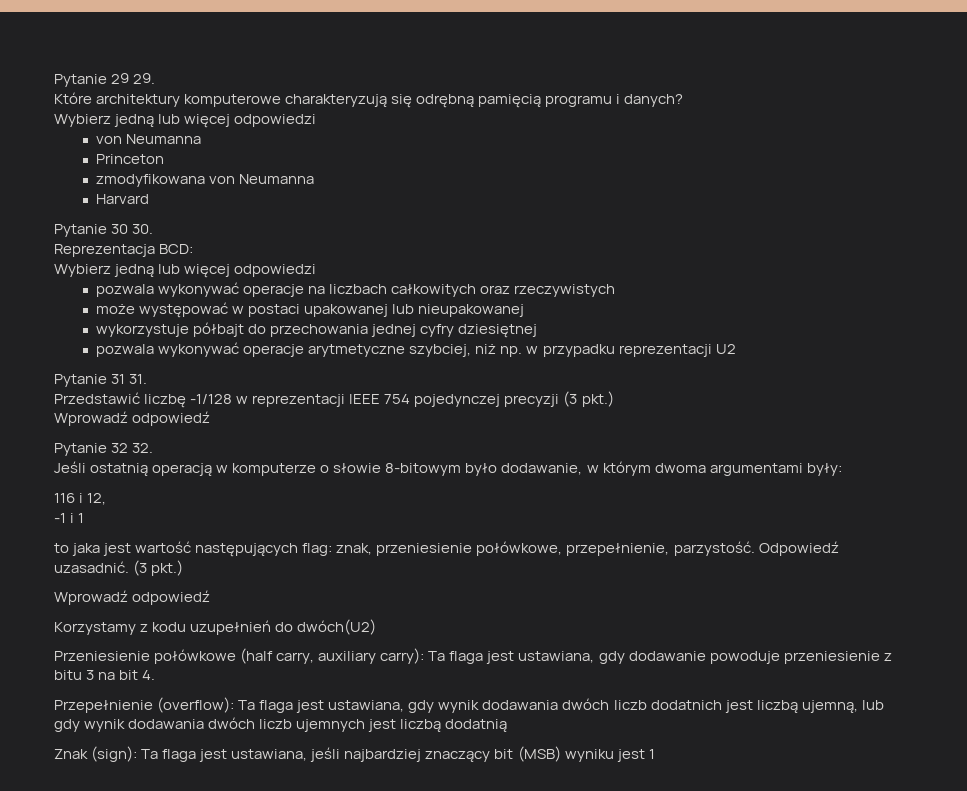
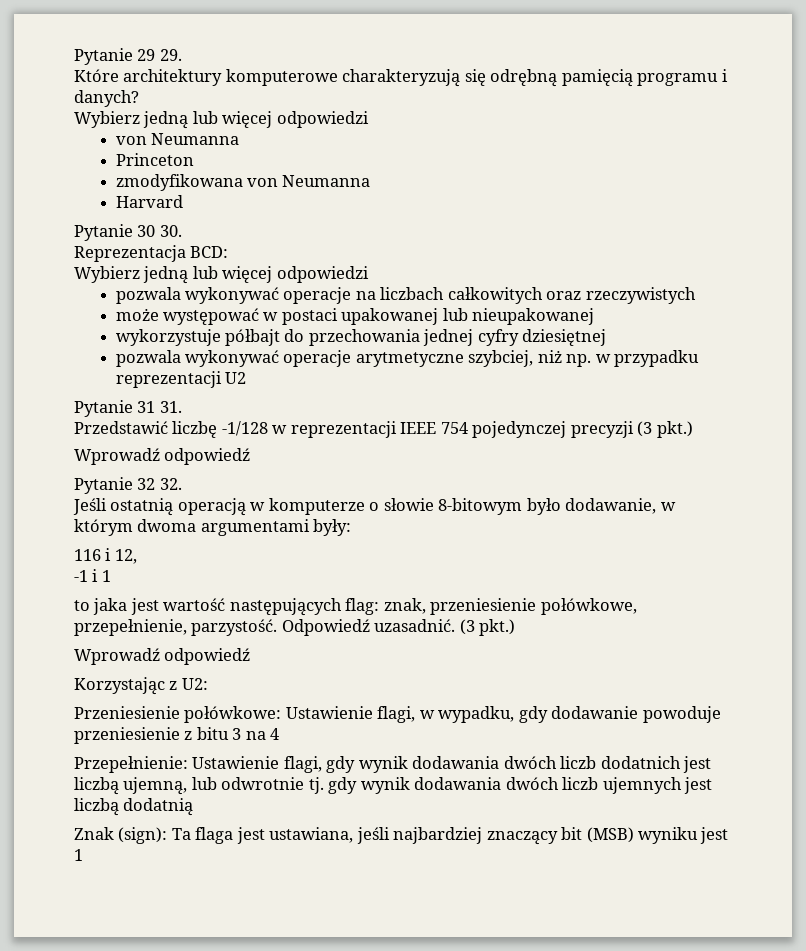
[54,619,377,635] [54,648,595,664] Korzystamy z kodu uzupełnień do dwóch(U2) // Przeniesienie połówkowe (half carry, auxiliary carry): Ta flaga jest ustawiana, -> [74,677,208,695] [74,706,515,723] Korzystając z U2: // Przeniesienie połówkowe: Ustawienie flagi, w wypadku,
[119,670,156,680] [54,697,405,713] bit 4. // Przepełnienie (overflow): Ta flaga jest ustawiana, -> [270,728,280,740] [74,756,322,773] 4 // Przepełnienie: Ustawienie flagi,
(884, 705) none -> [221,777,324,794] odwrotnie tj.

